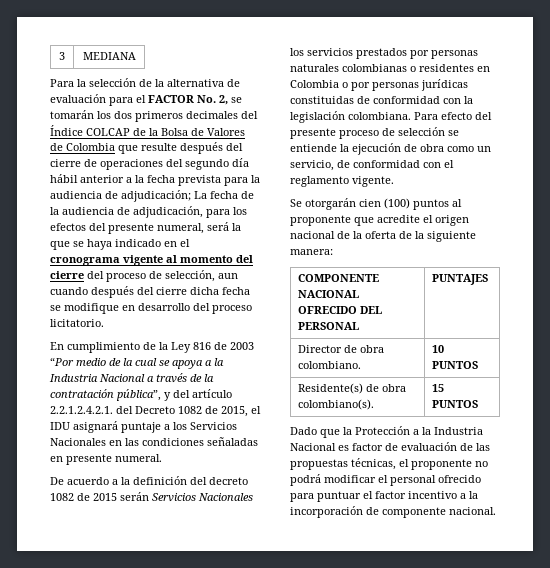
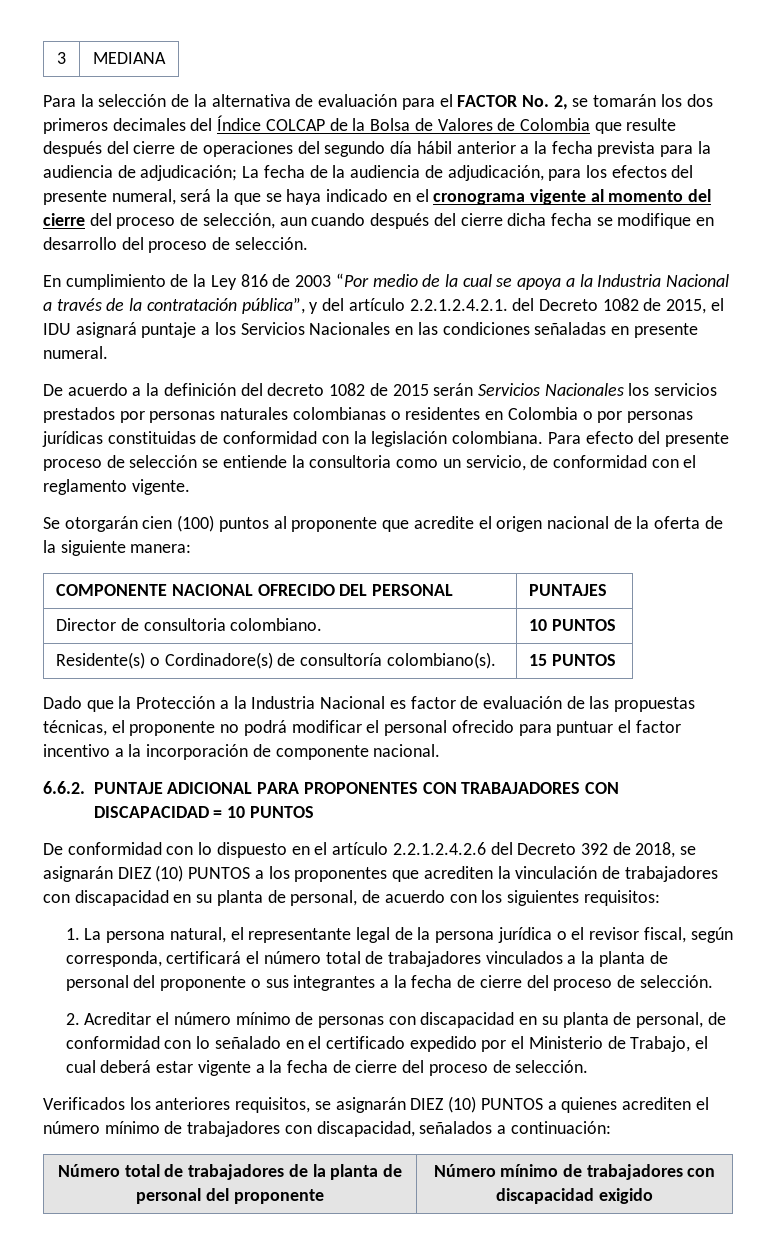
[50,319,104,327] licitatorio. -> [212,237,308,250] de selección.
[352,143,444,155] ejecución de obra -> [309,455,392,468] consultoria
[360,345,385,353] obra -> [143,618,226,631] consultoria
[366,384,407,392] de obra -> [149,652,383,669] o Cordinadore(s) de consultoría
(496, 511) none -> [43,781,620,794] [93,806,314,818] [43,842,697,858] [43,865,718,882] [43,890,660,906] [65,927,733,943] [65,951,668,967] [65,975,713,991] [65,1012,726,1028] [65,1036,709,1052] [65,1060,589,1076] [43,1096,709,1113] [43,1121,611,1137] [57,1164,403,1180] [136,1188,324,1204] [433,1164,716,1180] [496,1188,653,1204] // 6.6.2. PUNTAJE ADICIONAL PARA PROPONENTES CON TRABAJADORES CON DISCAPACIDAD = 10 PUNTOS // De conformidad con lo dispuesto en el artículo 2.2.1.2.4.2.6 del Decreto 392 de 2018, se asignarán DIEZ (10) PUNTOS a los proponentes que acrediten la vinculación de trabajadores con discapacidad en su planta de personal, de acuerdo con los siguientes requisitos: // 1. La persona natural, el representante legal de la persona jurídica o el revisor fiscal, según corresponda, certificará el número total de trabajadores vinculados a la planta de personal del proponente o sus integrantes a la fecha de cierre del proceso de selección. // 2. Acreditar el número mínimo de personas con discapacidad en su planta de personal, de conformidad con lo señalado en el certificado expedido por el Ministerio de Trabajo, el cual deberá estar vigente a la fecha de cierre del proceso de selección. // Verificados los anteriores requisitos, se asignarán DIEZ (10) PUNTOS a quienes acrediten el número mínimo de trabajadores con discapacidad, señalados a continuación: // Número total de trabajadores de la planta de personal del proponente | Número mínimo de trabajadores con discapacidad exigido

